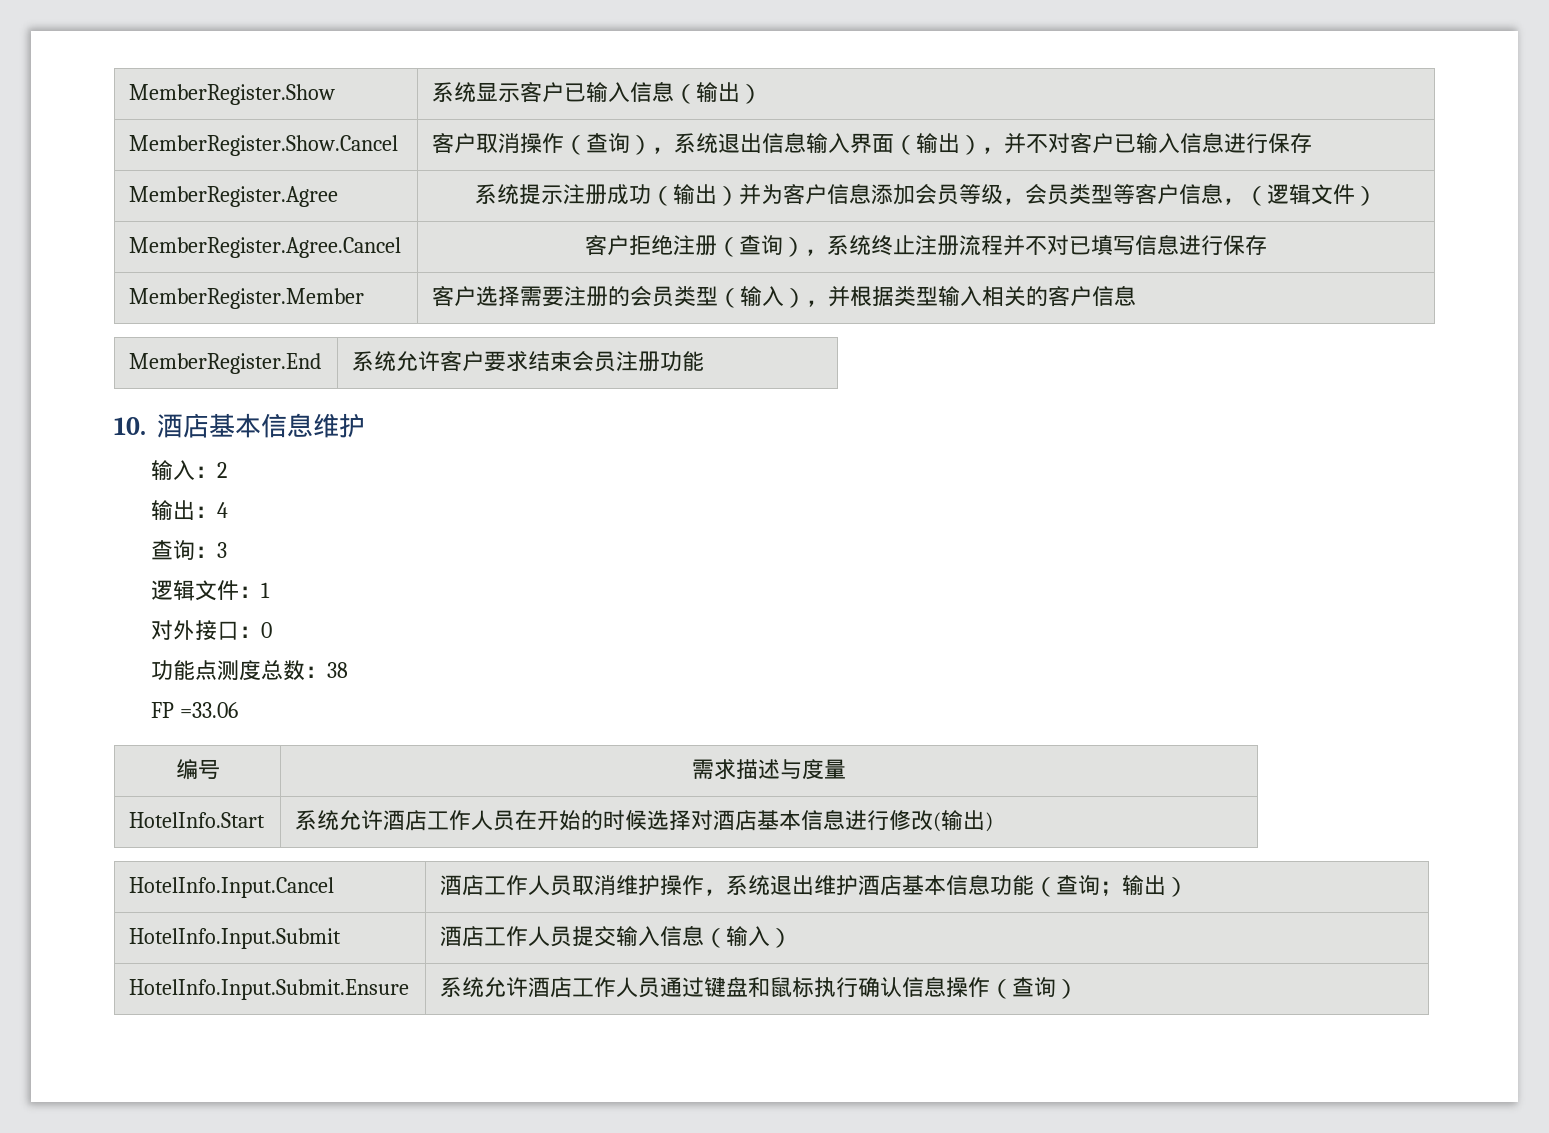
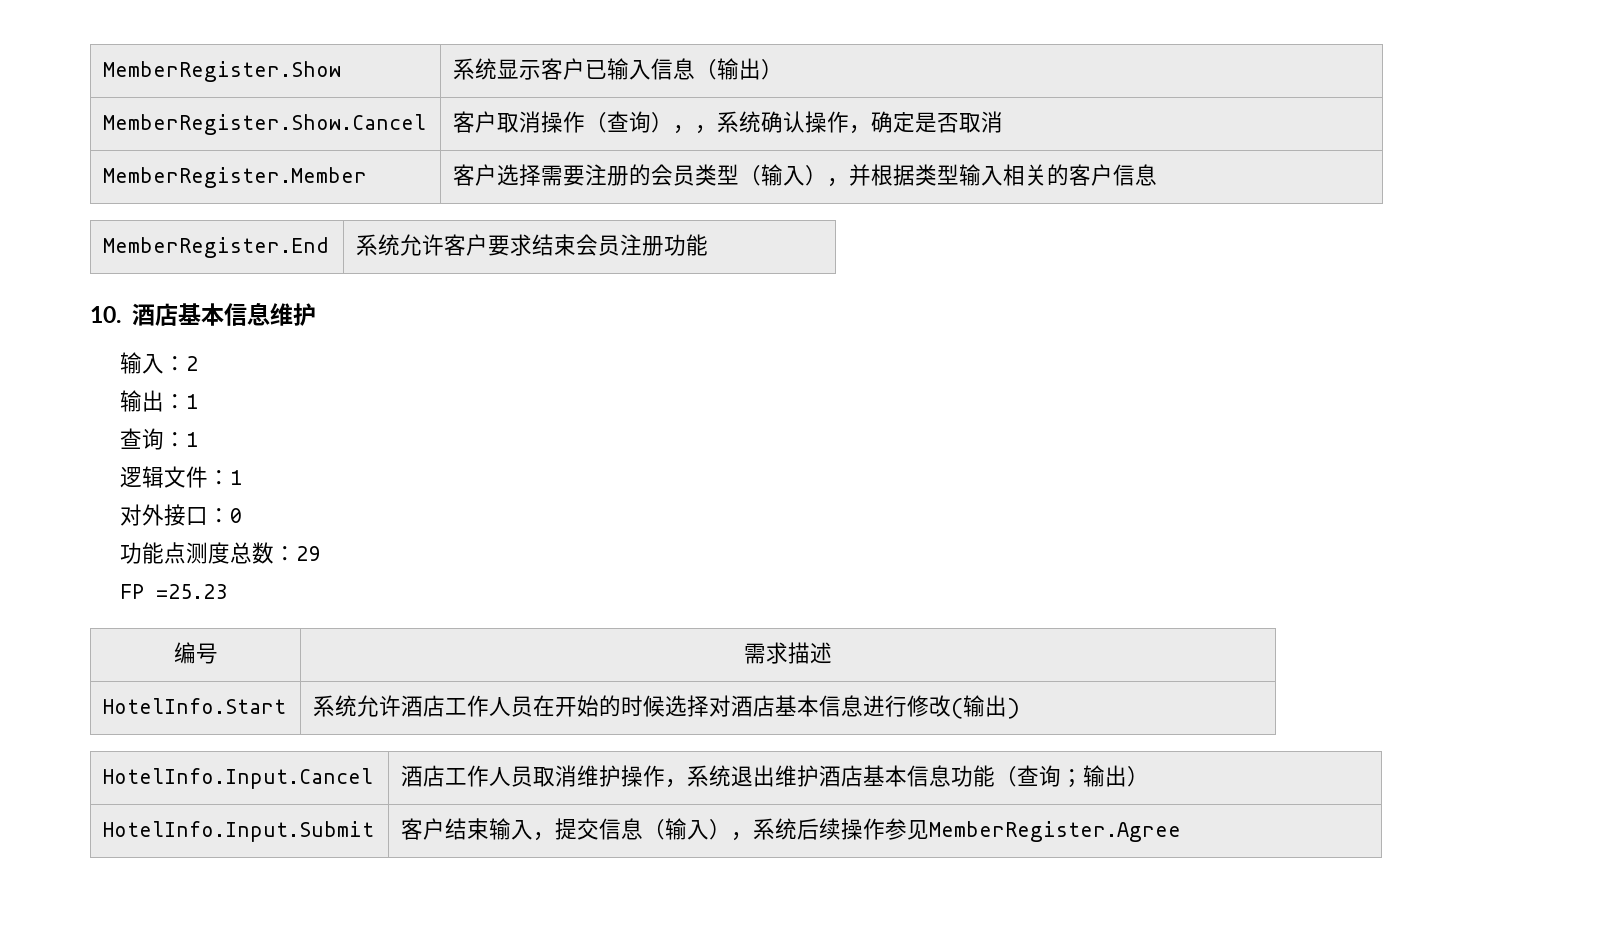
[674,132,1313,155] [129,186,339,207] [475,183,1377,206] [129,237,402,258] [585,234,1267,257] 系统退出信息输入界面（输出），并不对客户已输入信息进行保存 // MemberRegister.Agree | 系统提示注册成功（输出）并为客户信息添加会员等级，会员类型等客户信息，（逻辑文件） // MemberRegister.Agree.Cancel | 客户拒绝注册（查询），系统终止注册流程并不对已填写信息进行保存 -> [695,111,1004,134] ，系统确认操作，确定是否取消
[216,502,228,518] 4 -> [186,394,199,409] 1
[216,542,227,558] 3 -> [186,432,199,447] 1
[326,662,348,678] 38 -> [296,546,321,561] 29
[179,702,238,718] =33.06 -> [156,584,228,599] =25.23
[780,759,846,780] 与度量 -> (832, 653) none
[440,925,793,948] [129,979,410,1000] [440,976,1079,999] 酒店工作人员提交输入信息（输入） // HotelInfo.Input.Submit.Ensure | 系统允许酒店工作人员通过键盘和鼠标执行确认信息操作（查询） -> [401,818,1182,842] 客户结束输入，提交信息（输入），系统后续操作参见MemberRegister.Agree

